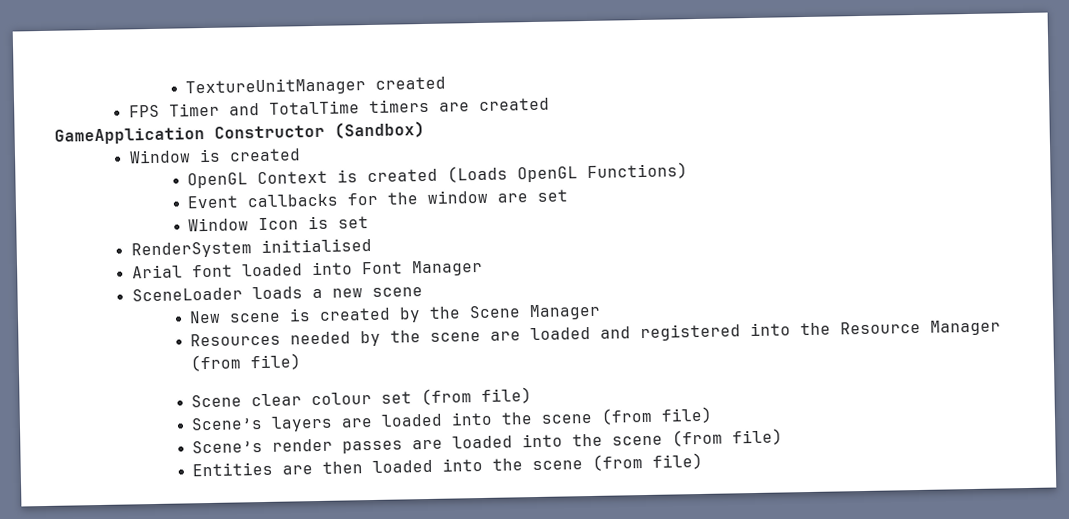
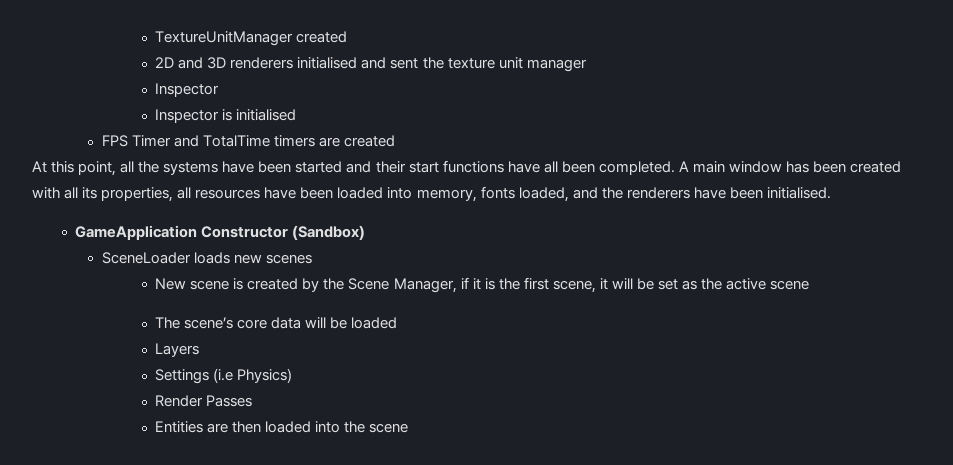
(446, 83) none -> [155,57,587,72] [155,83,220,97] [155,109,297,123] // 2D and 3D renderers initialised and sent the texture unit manager // Inspector // Inspector is initialised
[54,120,425,145] [128,148,301,164] [186,162,688,189] [186,189,568,209] [187,215,369,232] [130,237,372,259] [131,259,483,279] GameApplication Constructor (Sandbox) // Window is created // OpenGL Context is created (Loads OpenGL Functions) // Event callbacks for the window are set // Window Icon is set // RenderSystem initialised // Arial font loaded into Font Manager -> [32,160,902,176] [32,186,831,202] [75,225,366,240] At this point, all the systems have been started and their start functions have all been completed. A main window has been created with all its properties, all resources have been loaded into memory, fonts loaded, and the renderers have been initialised. // GameApplication Constructor (Sandbox)
[311,287,423,299] a new scene -> [233,254,312,264] new scenes
[528,303,601,321] [189,319,1001,347] [189,353,301,372] [190,387,532,408] [190,406,713,432] [191,428,783,454] Manager // Resources needed by the scene are loaded and registered into the Resource Manager (from file) // Scene clear colour set (from file) // Scene’s layers are loaded into the scene (from file) // Scene’s render passes are loaded into the scene (from file) -> [393,277,810,293] [155,317,398,329] [155,343,200,357] [155,368,293,384] [155,395,253,407] Manager, if it is the first scene, it will be set as the active scene // The scene’s core data will be loaded // Layers // Settings (i.e Physics) // Render Passes
[591,452,703,471] (from file) -> (409, 428) none

